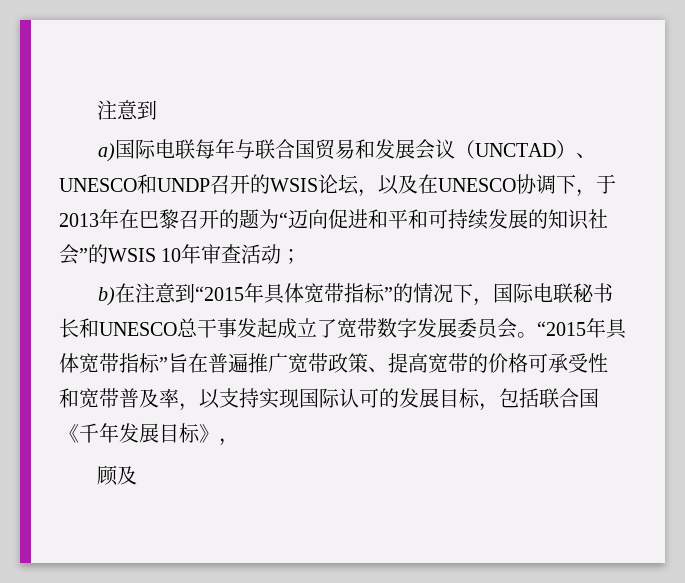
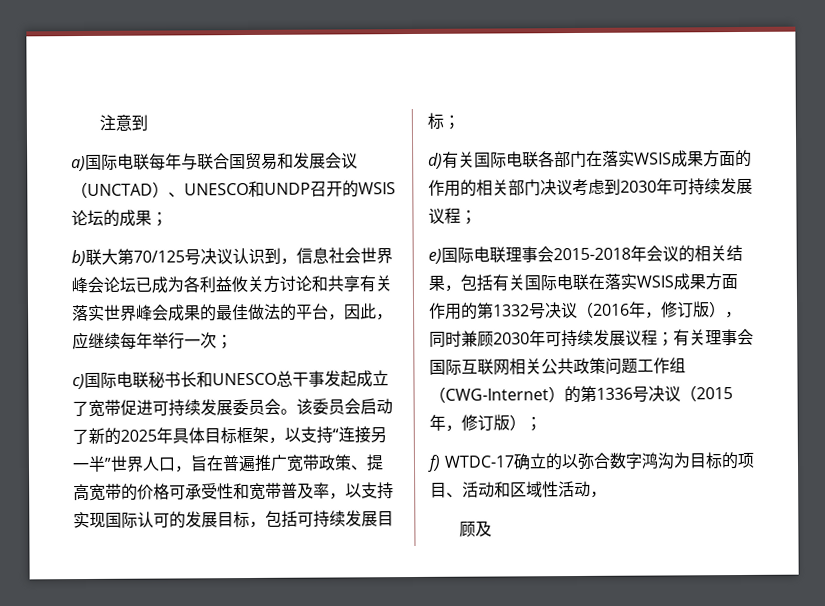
[358,174,616,197] [59,209,608,230] [59,244,302,265] [98,283,494,306] ，以及在UNESCO协调下，于2013年在巴黎召开的题为“迈向促进和平和可持续发展的知识社会”的WSIS 10年审查活动； // b)在注意到“2015年具体宽带指标”的情况下， -> [103,209,168,227] [71,247,393,267] [71,275,392,294] [72,303,393,322] [72,331,233,350] [72,374,85,390] 的成果； // b)联大第70/125号决议认识到，信息社会世界峰会论坛已成为各利益攸关方讨论和共享有关落实世界峰会成果的最佳做法的平台，因此，应继续每年举行一次； // c)
[377,318,417,338] 数字 -> [120,399,201,417] 促进可持续
[537,318,627,339] [59,353,168,373] “2015年具体宽带指标” -> [296,398,393,415] [72,426,387,445] [72,455,192,473] 该委员会启动了新的2025年具体目标框架，以支持“连接另一半”世界人口，
[539,388,599,408] [59,423,219,443] 联合国《千年发展目标》 -> [297,510,394,528] [427,112,460,130] [428,149,752,169] [428,178,753,197] [428,207,477,225] [428,244,743,264] [428,273,738,292] [428,301,742,320] [429,328,754,348] [429,357,686,376] [429,385,733,404] [429,414,542,432] [427,452,755,472] [430,480,591,498] 可持续发展目标； // d)有关国际电联各部门在落实WSIS成果方面的作用的相关部门决议考虑到2030年可持续发展议程； // e)国际电联理事会2015-2018年会议的相关结果，包括有关国际电联在落实WSIS成果方面作用的第1332号决议（2016年，修订版），同时兼顾2030年可持续发展议程；有关理事会国际互联网相关公共政策问题工作组（CWG-Internet）的第1336号决议（2015年，修订版）； // f) WTDC-17确立的以弥合数字鸿沟为目标的项目、活动和区域性活动

